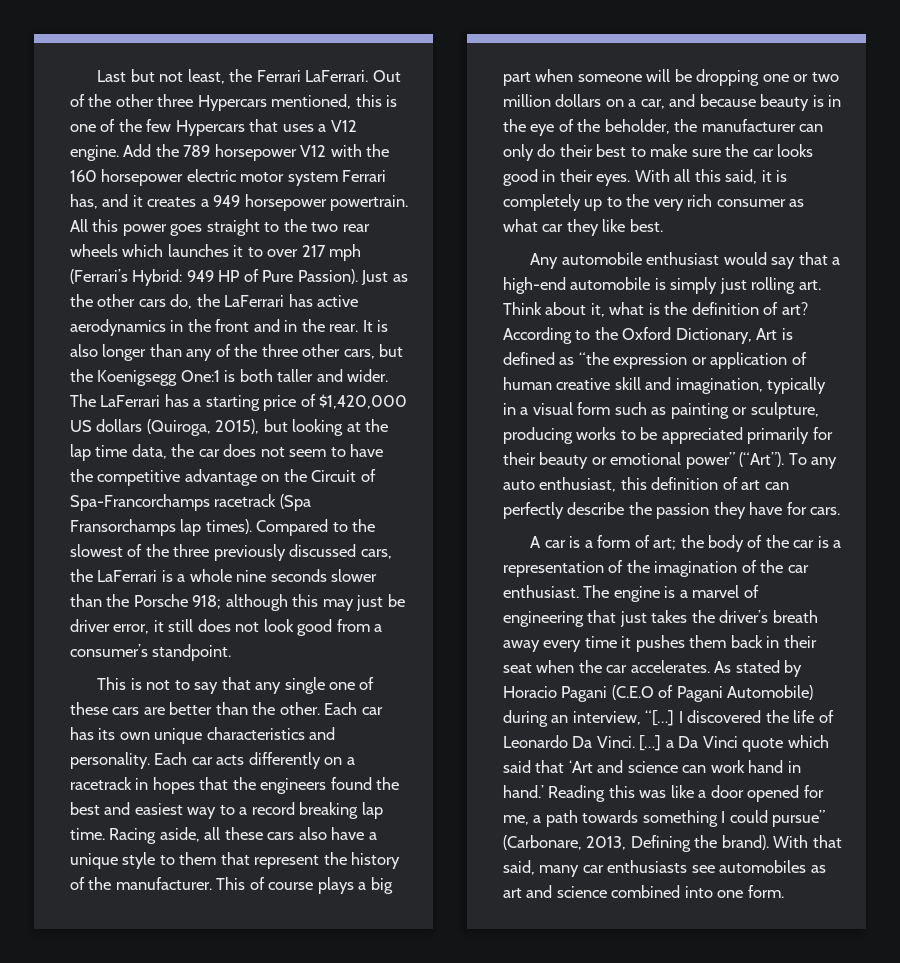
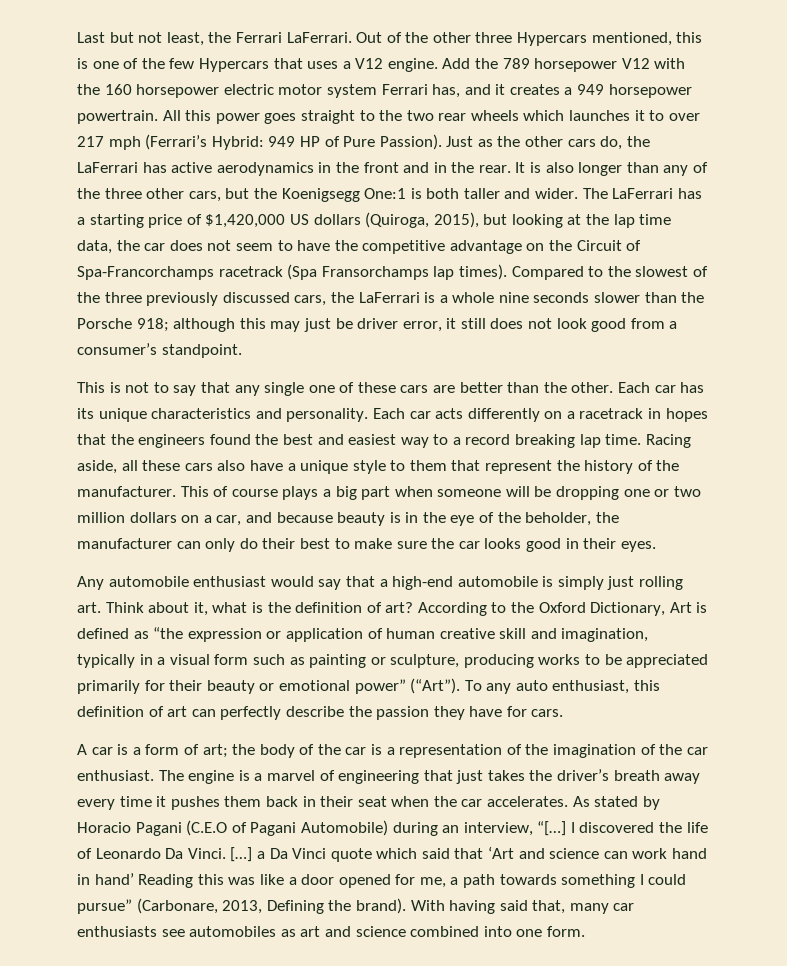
[119,732,150,740] own -> (94, 413) none
[634,169,788,184] [503,194,805,211] [503,219,663,236] With all this said, it is completely up to the very rich consumer as what car they like best. -> (656, 546) none
[503,785,544,798] hand.’ -> [94,873,134,885] hand’
[812,835,842,848] [503,860,535,875] that said, -> [449,900,566,914] having said that,

